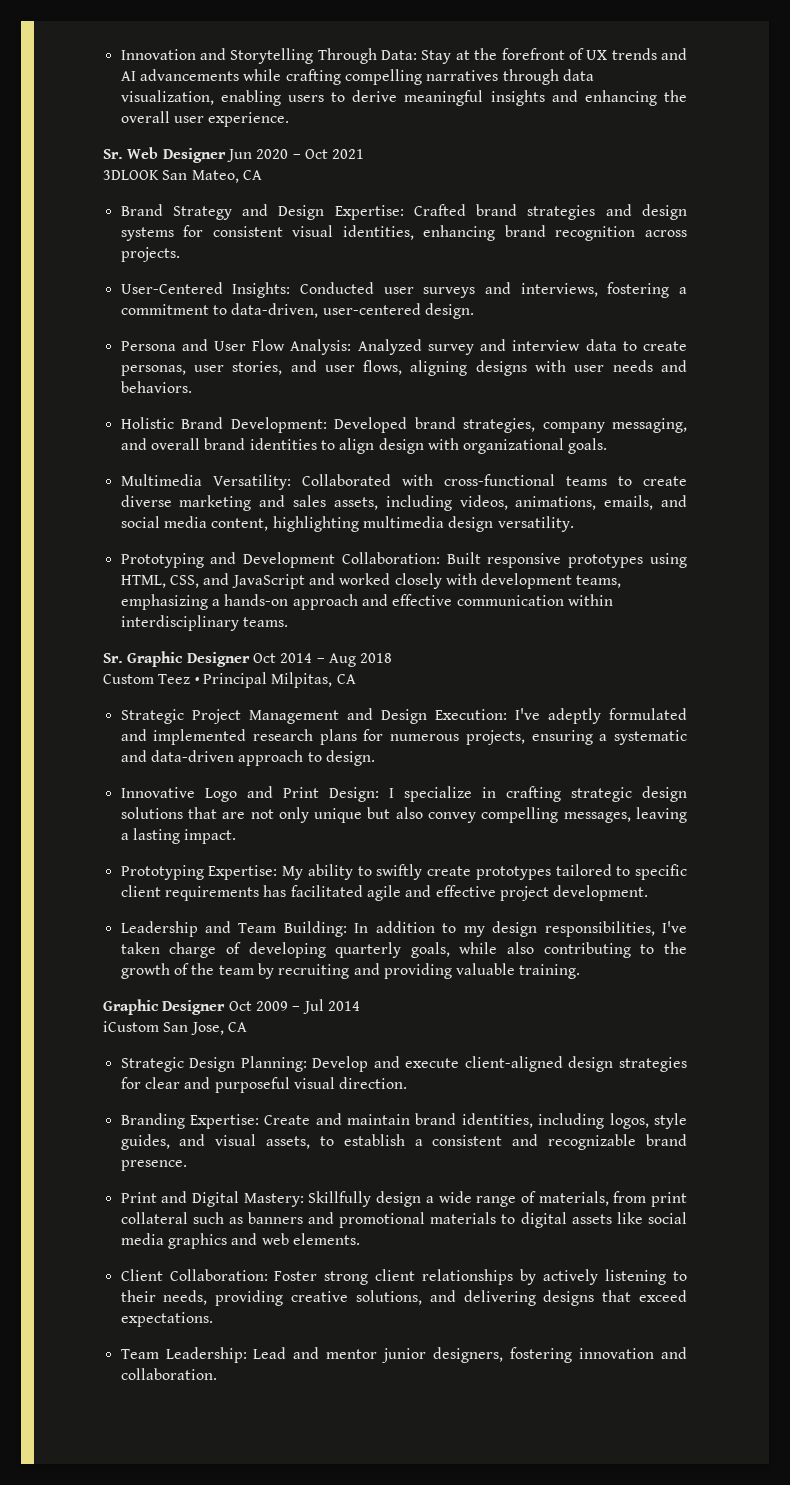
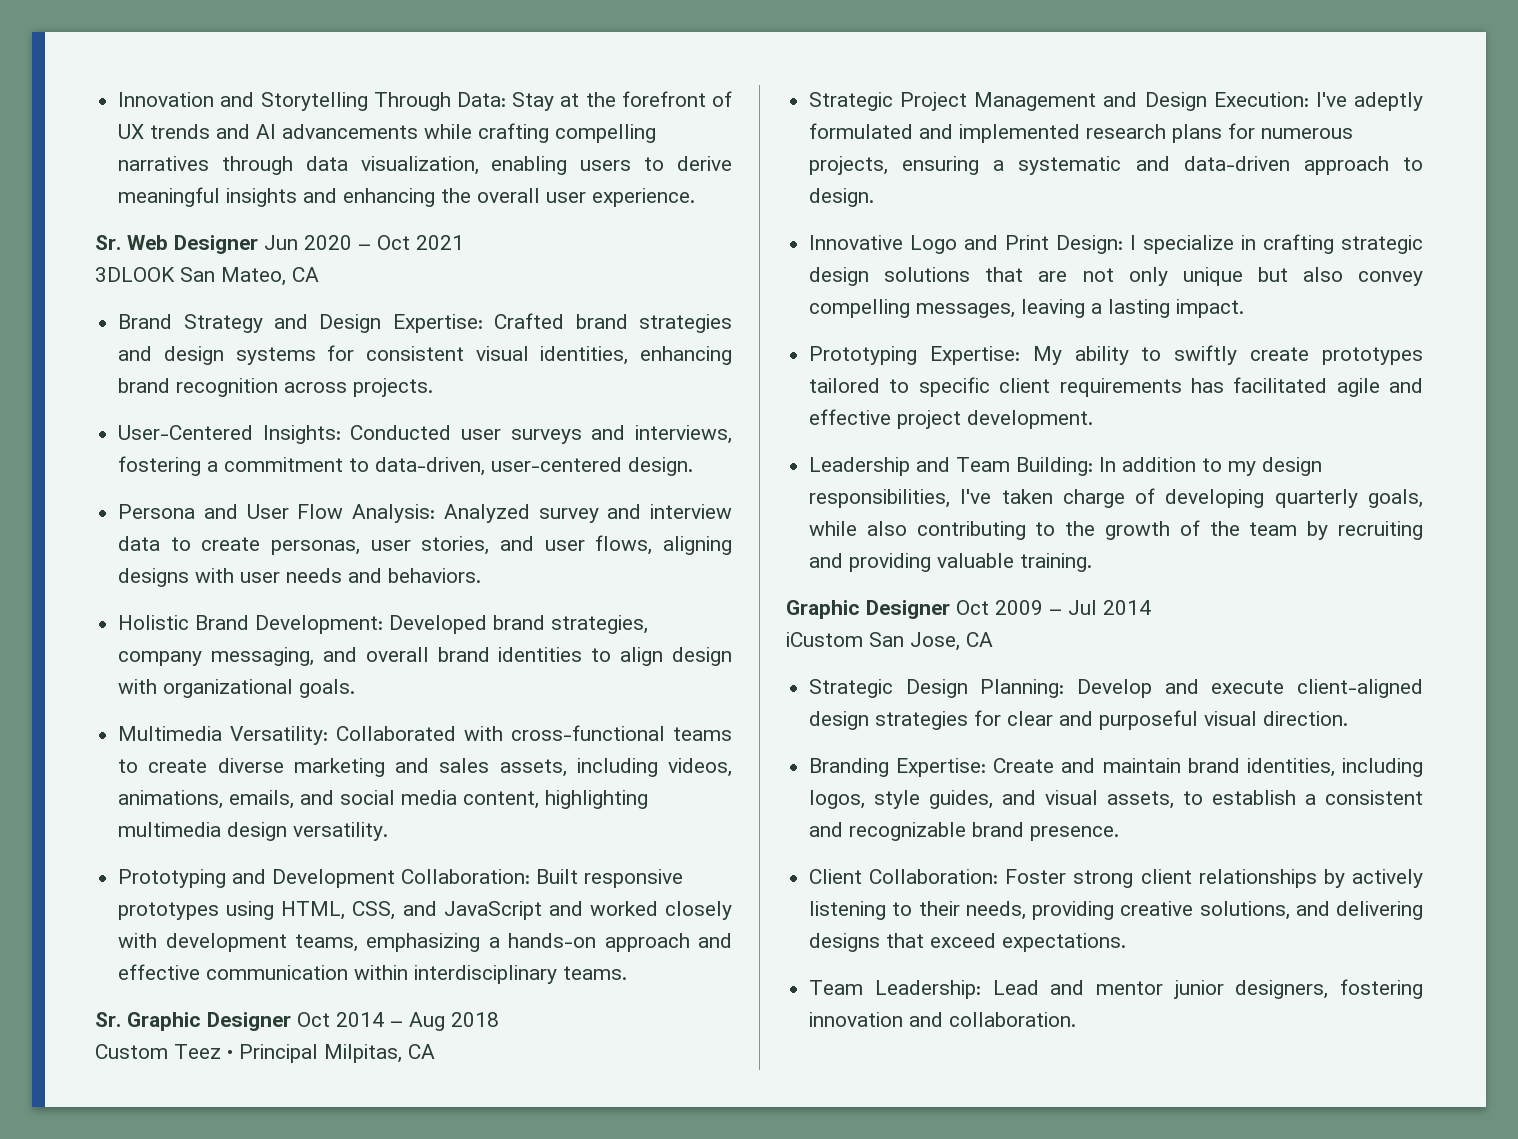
[120,1191,687,1207] [120,1212,687,1228] [120,1233,360,1249] // Print and Digital Mastery: Skillfully design a wide range of materials, from print collateral such as banners and promotional materials to digital assets like social media graphics and web elements. -> (1120, 833) none

